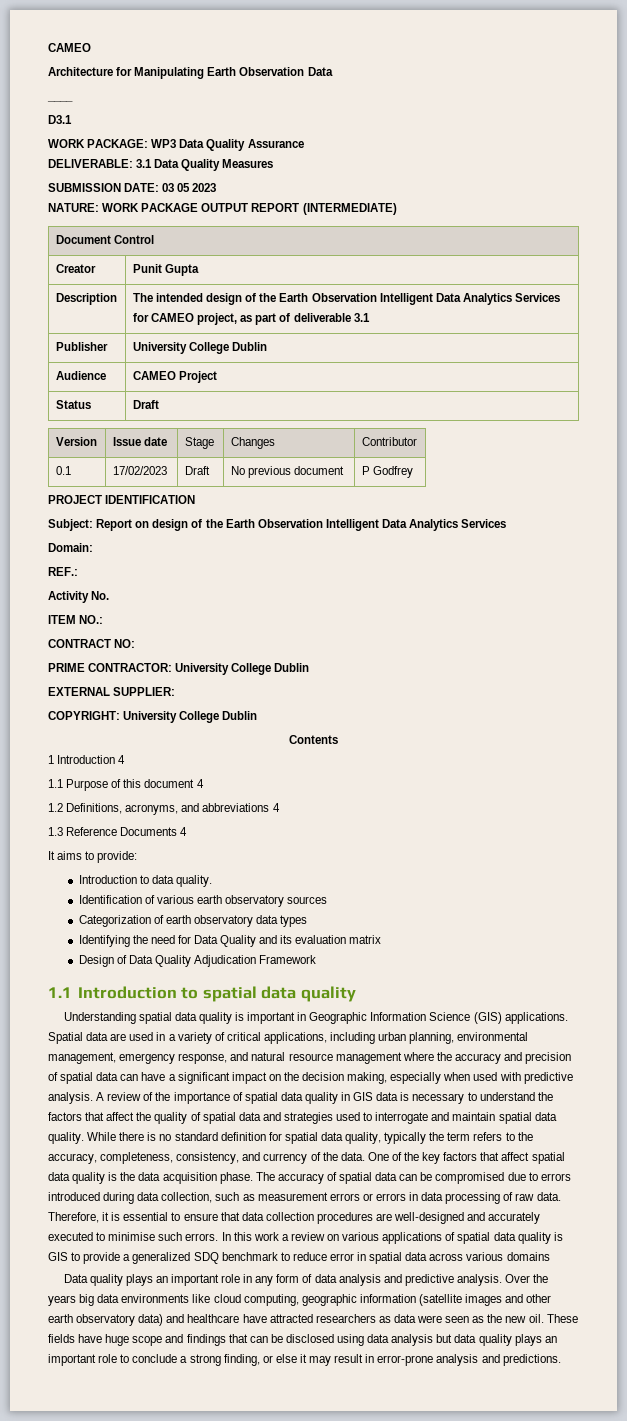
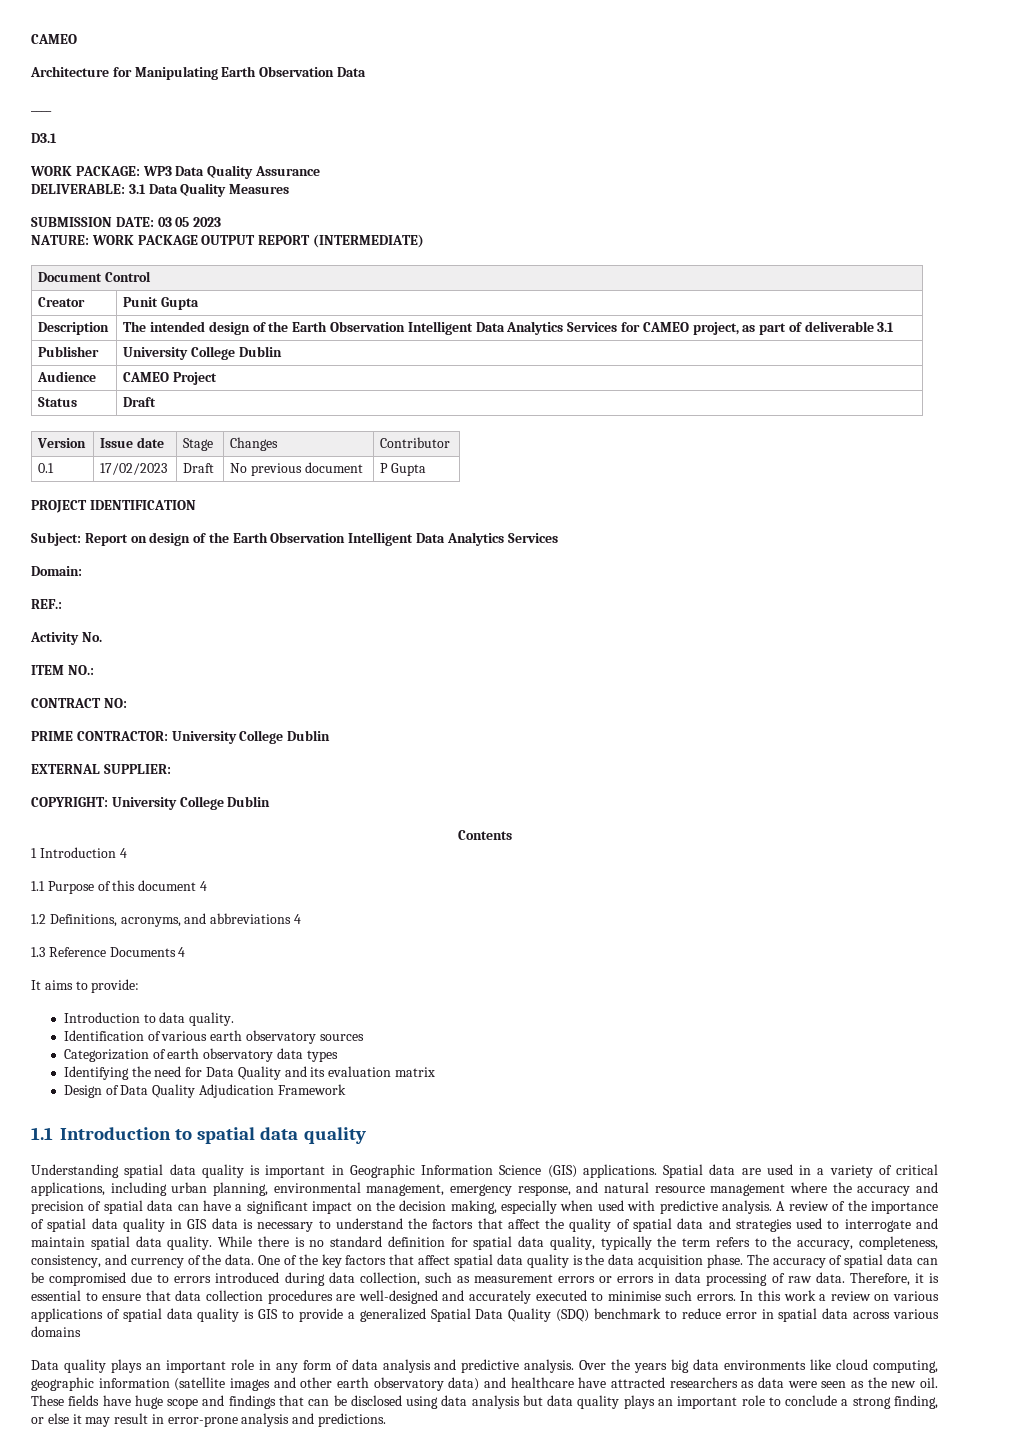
[372,466,413,478] Godfrey -> [391,463,427,476] Gupta
[193,1252,219,1264] SDQ -> [430,1308,590,1322] Spatial Data Quality (SDQ)

